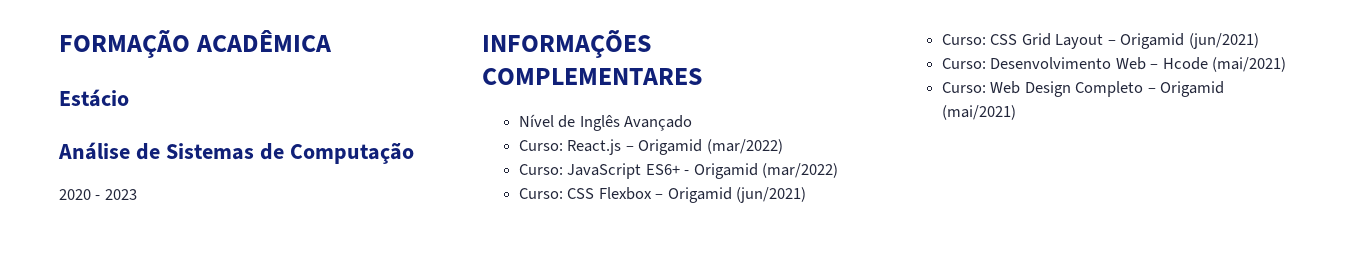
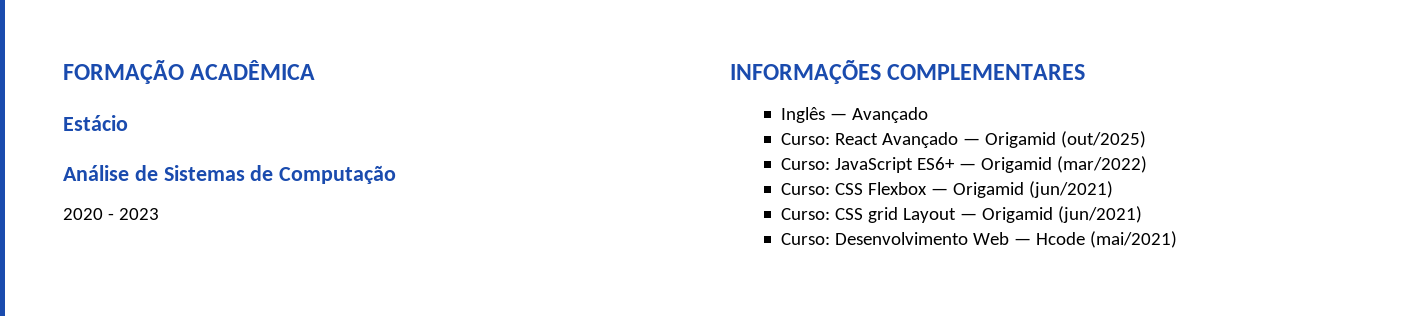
[518,114,620,131] Nível de Inglês -> [780,107,847,123] Inglês —
[567,139,783,155] React.js – Origamid (mar/2022) -> [834,131,1146,148] React Avançado — Origamid (out/2025)
[684,170,690,175] - -> [958,163,976,170] —
[655,194,664,199] – -> [930,188,948,195] —
[1021,33,1116,49] Grid Layout – -> [867,207,977,223] grid Layout —
[1150,64,1159,69] – -> [1013,238,1031,245] —
[941,81,1225,97] [941,105,1016,120] // Curso: Web Design Completo – Origamid (mai/2021) -> (1177, 239) none

